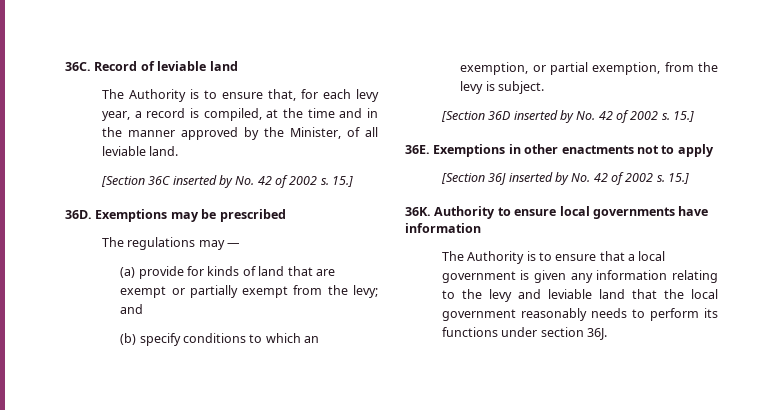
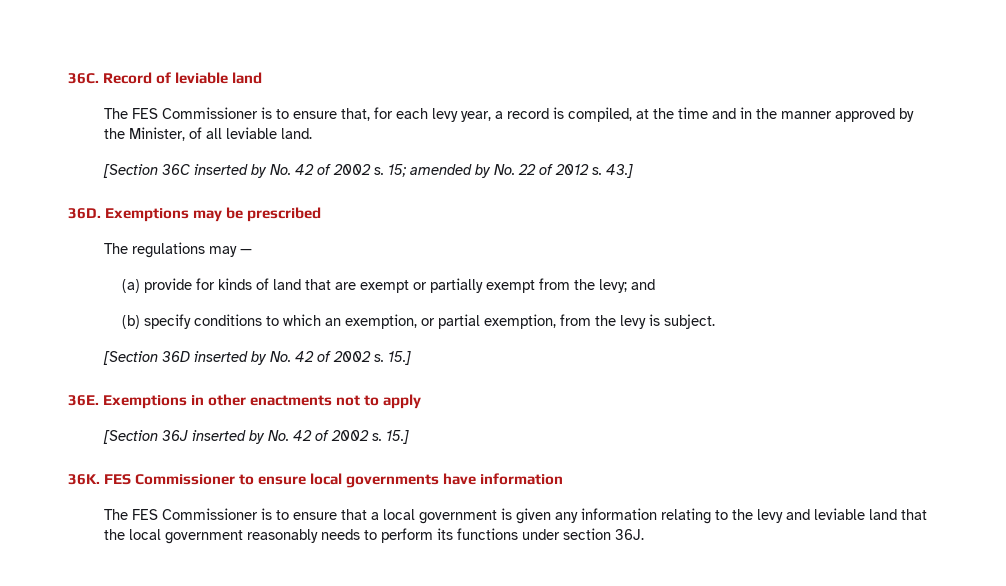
[128,89,186,102] Authority -> [131,107,258,119] FES Commissioner
[332,176,354,187] 15.] -> [387,164,633,178] 15; amended by No. 22 of 2012 s. 43.]
[434,206,496,219] Authority -> [104,474,236,485] FES Commissioner
[467,251,525,264] Authority -> [131,508,258,520] FES Commissioner

